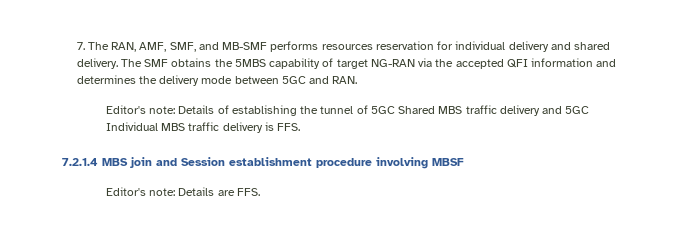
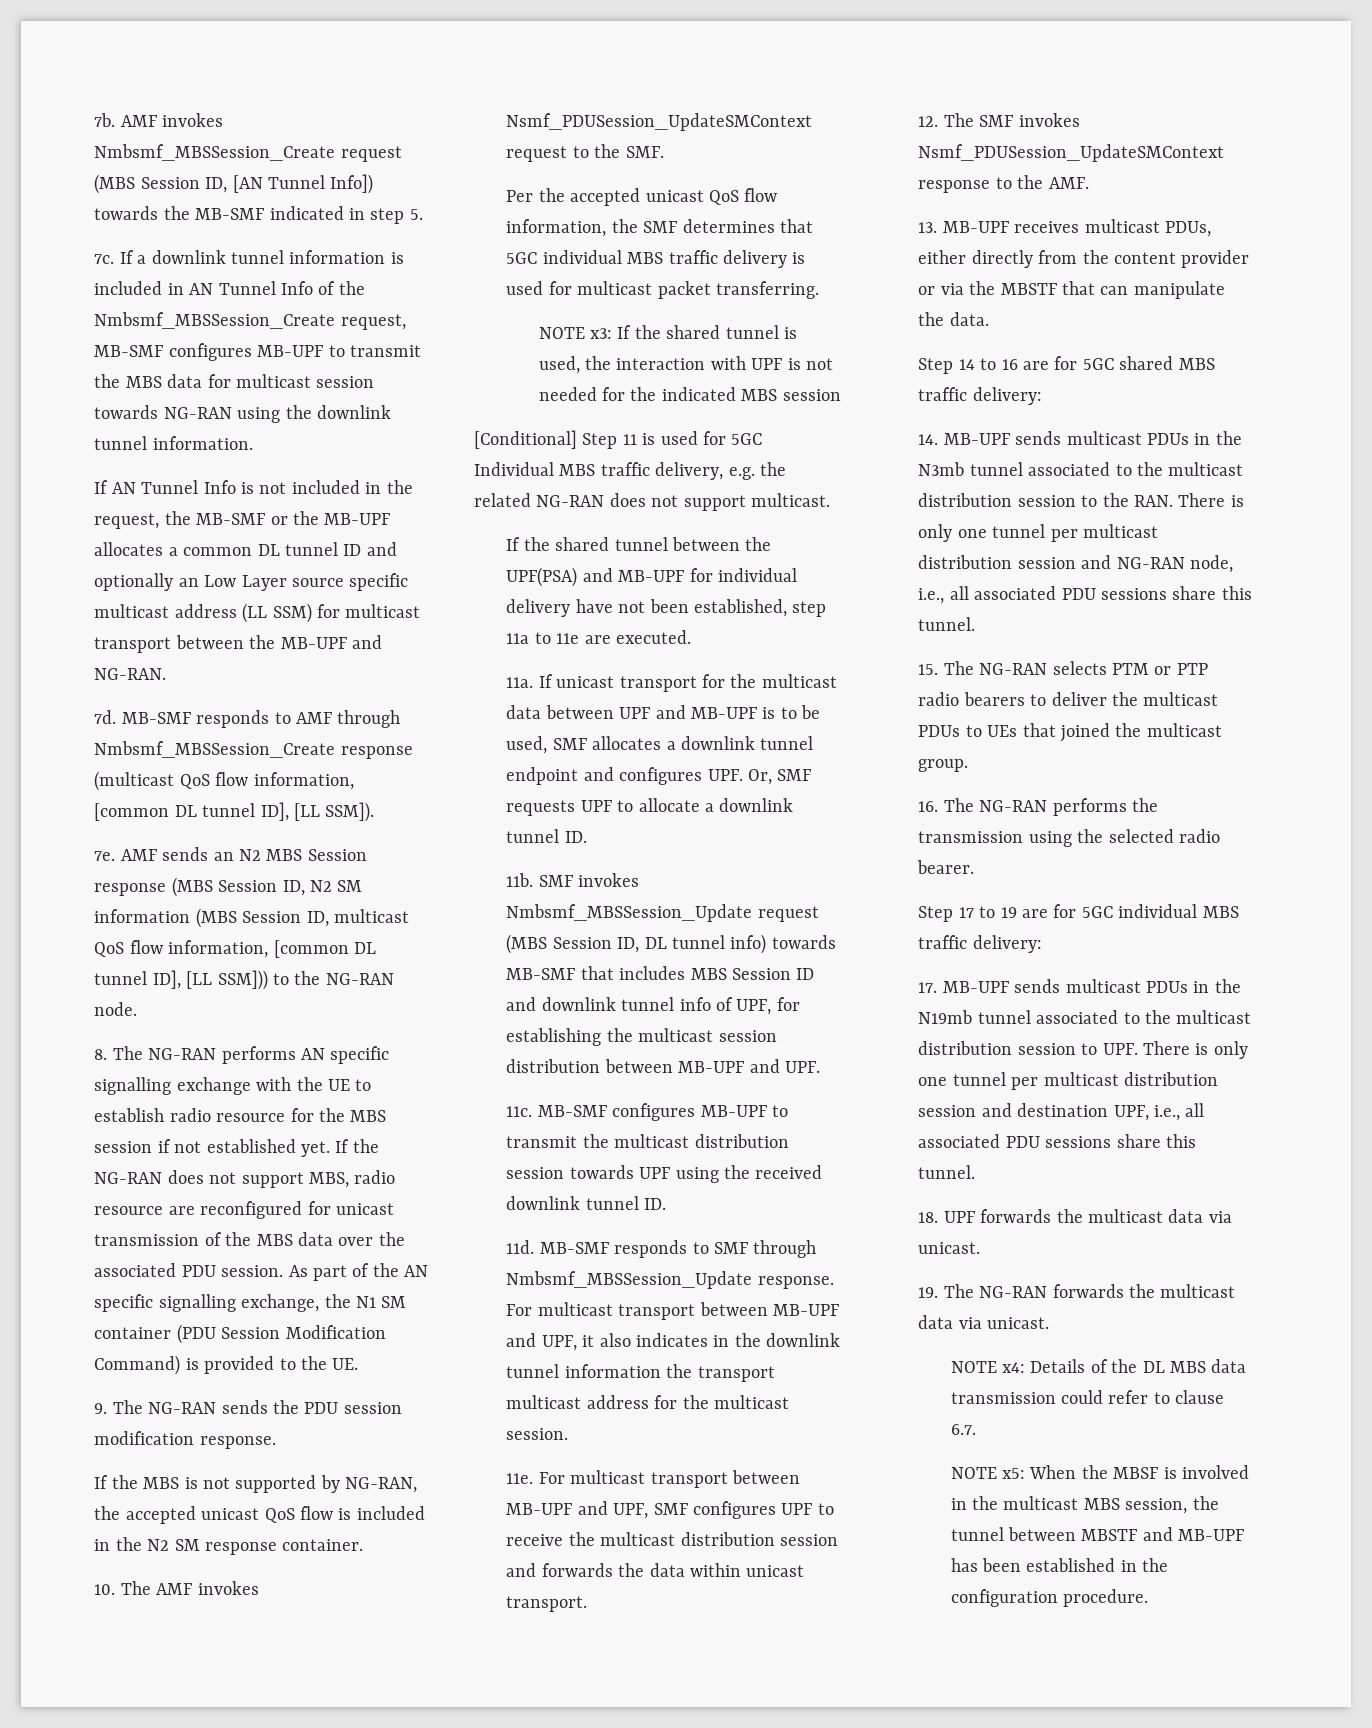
[76,41,610,52] [76,58,617,69] [76,75,358,86] [105,105,590,116] [105,122,301,133] [62,157,464,169] [105,187,260,196] 7. The RAN, AMF, SMF, and MB-SMF performs resources reservation for individual delivery and shared delivery. The SMF obtains the 5MBS capability of target NG-RAN via the accepted QFI information and determines the delivery mode between 5GC and RAN. // Editor's note: Details of establishing the tunnel of 5GC Shared MBS traffic delivery and 5GC Individual MBS traffic delivery is FFS. // 7.2.1.4 MBS join and Session establishment procedure involving MBSF // Editor's note: Details are FFS. -> [94,113,224,127] [94,144,402,162] [94,174,374,194] [94,206,423,224] [94,250,404,264] [94,281,365,295] [94,312,406,330] [94,343,421,361] [94,374,375,388] [94,405,391,423] [94,436,253,450] [94,480,413,494] [94,511,391,529] [94,542,397,556] [94,573,409,591] [94,603,421,623] [94,635,382,653] [94,668,167,680] [94,710,401,728] [94,741,413,759] [94,771,354,791] [94,802,375,822] [94,847,367,861] [94,877,363,897] [94,908,409,928] [94,940,376,958] [94,970,394,990] [94,1002,138,1016] [94,1046,390,1064] [94,1077,372,1095] [94,1108,387,1122] [94,1139,379,1157] [94,1170,396,1188] [94,1201,394,1219] [94,1232,405,1246] [94,1263,429,1281] [94,1294,407,1312] [94,1324,386,1344] [94,1355,359,1375] [94,1400,402,1414] [94,1431,276,1449] [94,1475,418,1493] [94,1506,425,1524] [94,1537,364,1555] [94,1581,259,1595] [506,113,813,131] [506,144,664,162] [506,188,778,206] [506,219,813,237] [506,250,806,268] [506,281,819,299] [538,325,798,339] [538,356,834,374] [538,387,841,401] [474,430,763,449] [474,462,786,480] [474,493,830,511] [506,537,772,551] [506,567,797,587] [506,599,827,617] [506,630,691,644] [506,674,837,692] [506,705,821,719] [506,736,814,754] [506,767,812,785] [506,798,794,816] [506,829,587,843] [506,873,640,887] [506,904,819,922] [506,934,836,954] [506,966,815,980] [506,997,800,1015] [506,1028,777,1046] [506,1059,820,1073] [506,1103,788,1121] [506,1134,789,1148] [506,1165,823,1183] [506,1196,667,1210] [506,1240,817,1258] [506,1271,834,1289] [506,1302,839,1320] [506,1333,841,1351] [506,1364,775,1382] [506,1395,789,1409] [506,1428,569,1440] [506,1470,800,1488] [506,1501,834,1519] [506,1532,838,1546] [506,1563,805,1577] [506,1596,588,1612] [918,113,1080,127] [918,144,1225,162] [918,175,1089,193] [918,219,1211,237] [918,250,1250,268] [918,281,1225,299] [918,312,989,326] [918,356,1215,374] [918,387,1042,405] [918,431,1242,445] [918,462,1244,476] [918,493,1244,507] [918,524,1158,542] [918,555,1233,573] [918,586,1252,604] [918,617,976,631] [918,661,1208,675] [918,692,1219,706] [918,723,1222,742] [918,759,969,772] [918,798,1158,816] [918,829,1220,847] [917,860,975,874] [918,904,1239,922] [918,935,1042,953] [918,979,1241,993] [918,1010,1252,1024] [918,1041,1248,1059] [918,1072,1218,1090] [918,1103,1205,1121] [918,1134,1196,1148] [918,1165,976,1179] [918,1209,1232,1223] [918,1242,981,1254] [918,1284,1236,1298] [918,1315,1050,1329] [950,1359,1247,1373] [950,1390,1225,1404] [950,1424,976,1435] [950,1465,1250,1479] [950,1496,1219,1514] [950,1527,1245,1541] [950,1558,1169,1572] [950,1589,1149,1607] 7b. AMF invokes Nmbsmf_MBSSession_Create request (MBS Session ID, [AN Tunnel Info]) towards the MB-SMF indicated in step 5. // 7c. If a downlink tunnel information is included in AN Tunnel Info of the Nmbsmf_MBSSession_Create request, MB-SMF configures MB-UPF to transmit the MBS data for multicast session towards NG-RAN using the downlink tunnel information. // If AN Tunnel Info is not included in the request, the MB-SMF or the MB-UPF allocates a common DL tunnel ID and optionally an Low Layer source specific multicast address (LL SSM) for multicast transport between the MB-UPF and NG-RAN. // 7d. MB-SMF responds to AMF through Nmbsmf_MBSSession_Create response (multicast QoS flow information, [common DL tunnel ID], [LL SSM]). // 7e. AMF sends an N2 MBS Session response (MBS Session ID, N2 SM information (MBS Session ID, multicast QoS flow information, [common DL tunnel ID], [LL SSM])) to the NG-RAN node. // 8. The NG-RAN performs AN specific signalling exchange with the UE to establish radio resource for the MBS session if not established yet. If the NG-RAN does not support MBS, radio resource are reconfigured for unicast transmission of the MBS data over the associated PDU session. As part of the AN specific signalling exchange, the N1 SM container (PDU Session Modification Command) is provided to the UE. // 9. The NG-RAN sends the PDU session modification response. // If the MBS is not supported by NG-RAN, the accepted unicast QoS flow is included in the N2 SM response container. // 10. The AMF invokes Nsmf_PDUSession_UpdateSMContext request to the SMF. // Per the accepted unicast QoS flow information, the SMF determines that 5GC individual MBS traffic delivery is used for multicast packet transferring. // NOTE x3: If the shared tunnel is used, the interaction with UPF is not needed for the indicated MBS session // [Conditional] Step 11 is used for 5GC Individual MBS traffic delivery, e.g. the related NG-RAN does not support multicast. // If the shared tunnel between the UPF(PSA) and MB-UPF for individual delivery have not been established, step 11a to 11e are executed. // 11a. If unicast transport for the multicast data between UPF and MB-UPF is to be used, SMF allocates a downlink tunnel endpoint and configures UPF. Or, SMF requests UPF to allocate a downlink tunnel ID. // 11b. SMF invokes Nmbsmf_MBSSession_Update request (MBS Session ID, DL tunnel info) towards MB-SMF that includes MBS Session ID and downlink tunnel info of UPF, for establishing the multicast session distribution between MB-UPF and UPF. // 11c. MB-SMF configures MB-UPF to transmit the multicast distribution session towards UPF using the received downlink tunnel ID. // 11d. MB-SMF responds to SMF through Nmbsmf_MBSSession_Update response. For multicast transport between MB-UPF and UPF, it also indicates in the downlink tunnel information the transport multicast address for the multicast session. // 11e. For multicast transport between MB-UPF and UPF, SMF configures UPF to receive the multicast distribution session and forwards the data within unicast transport. // 12. The SMF invokes Nsmf_PDUSession_UpdateSMContext response to the AMF. // 13. MB-UPF receives multicast PDUs, either directly from the content provider or via the MBSTF that can manipulate the data. // Step 14 to 16 are for 5GC shared MBS traffic delivery: // 14. MB-UPF sends multicast PDUs in the N3mb tunnel associated to the multicast distribution session to the RAN. There is only one tunnel per multicast distribution session and NG-RAN node, i.e., all associated PDU sessions share this tunnel. // 15. The NG-RAN selects PTM or PTP radio bearers to deliver the multicast PDUs to UEs that joined the multicast group. // 16. The NG-RAN performs the transmission using the selected radio bearer. // Step 17 to 19 are for 5GC individual MBS traffic delivery: // 17. MB-UPF sends multicast PDUs in the N19mb tunnel associated to the multicast distribution session to UPF. There is only one tunnel per multicast distribution session and destination UPF, i.e., all associated PDU sessions share this tunnel. // 18. UPF forwards the multicast data via unicast. // 19. The NG-RAN forwards the multicast data via unicast. // NOTE x4: Details of the DL MBS data transmission could refer to clause 6.7. // NOTE x5: When the MBSF is involved in the multicast MBS session, the tunnel between MBSTF and MB-UPF has been established in the configuration procedure.

